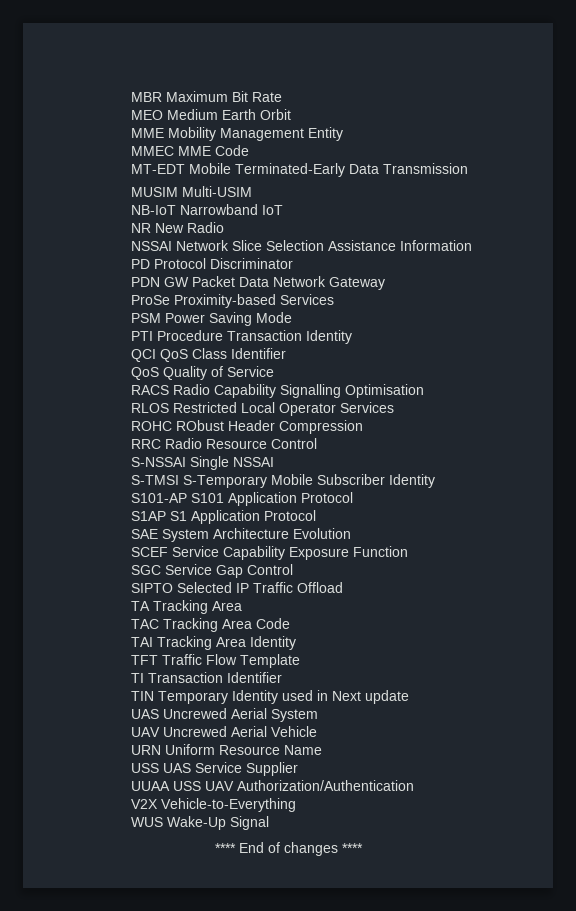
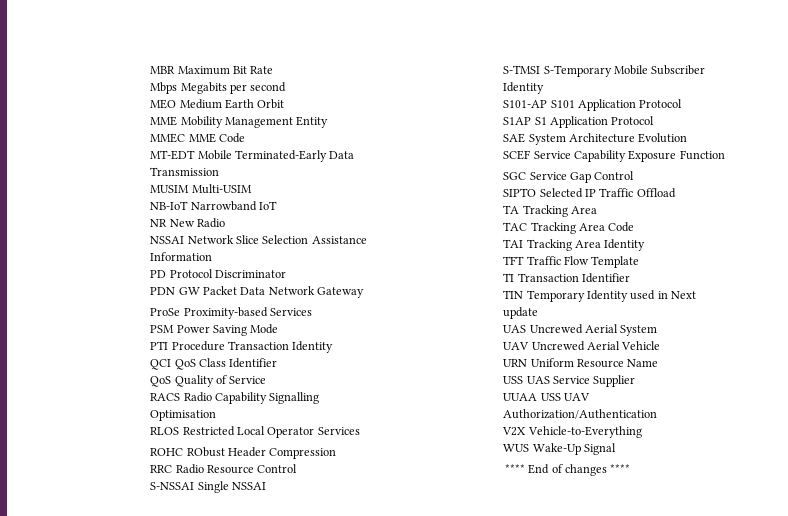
(282, 97) none -> [150,82,287,94] // Mbps Megabits per second

